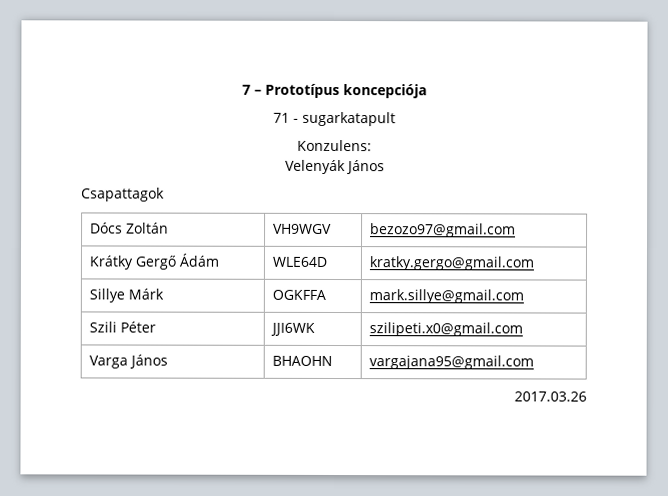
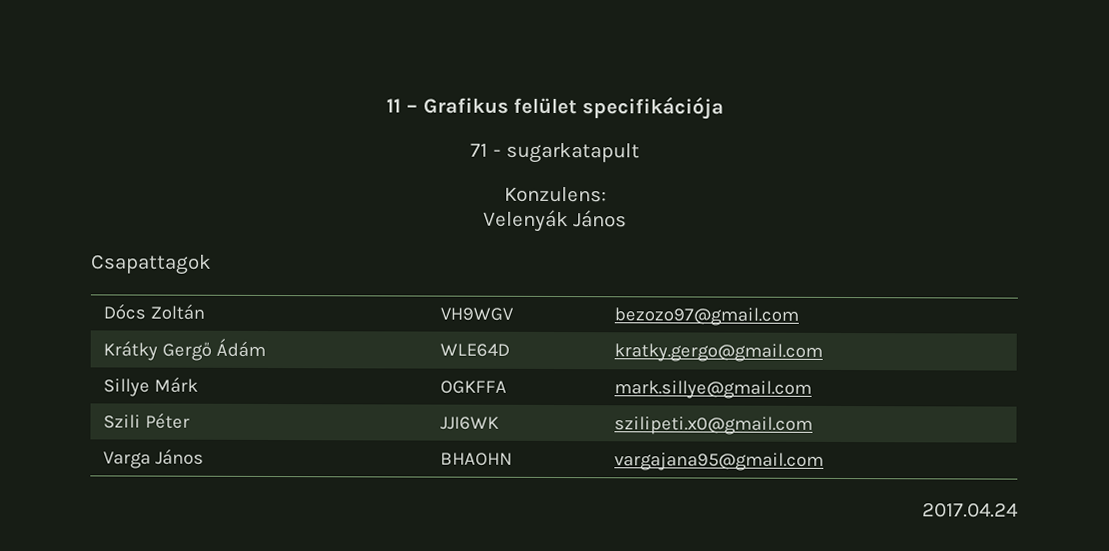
[242,83,427,99] 7 – Prototípus koncepciója -> [386,96,724,120] 11 – Grafikus felület specifikációja
[514,391,587,402] 2017.03.26 -> [922,502,1018,518] 2017.04.24

